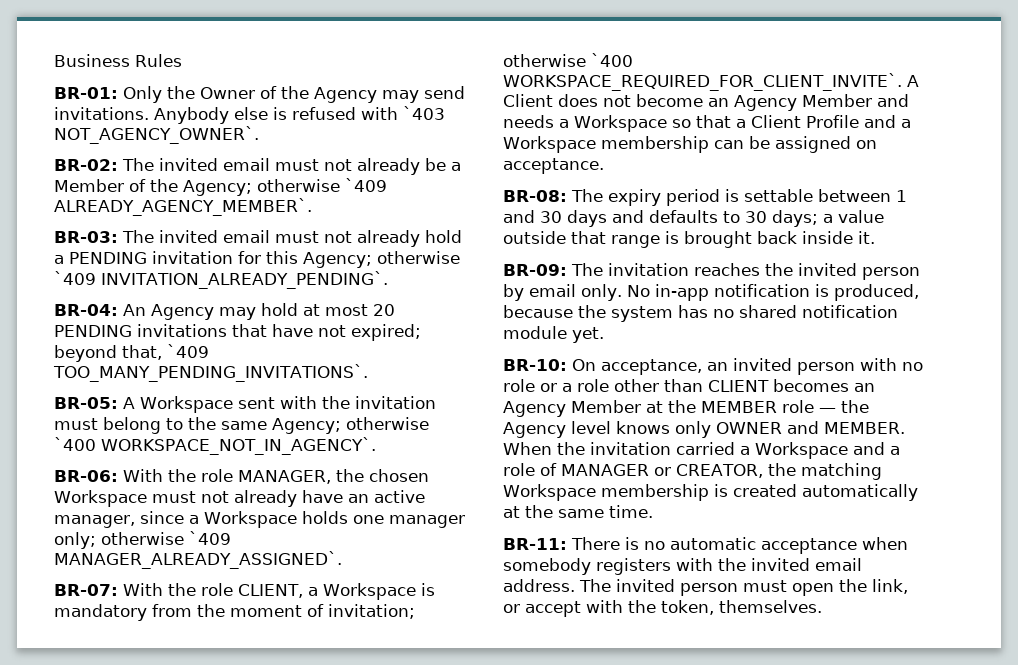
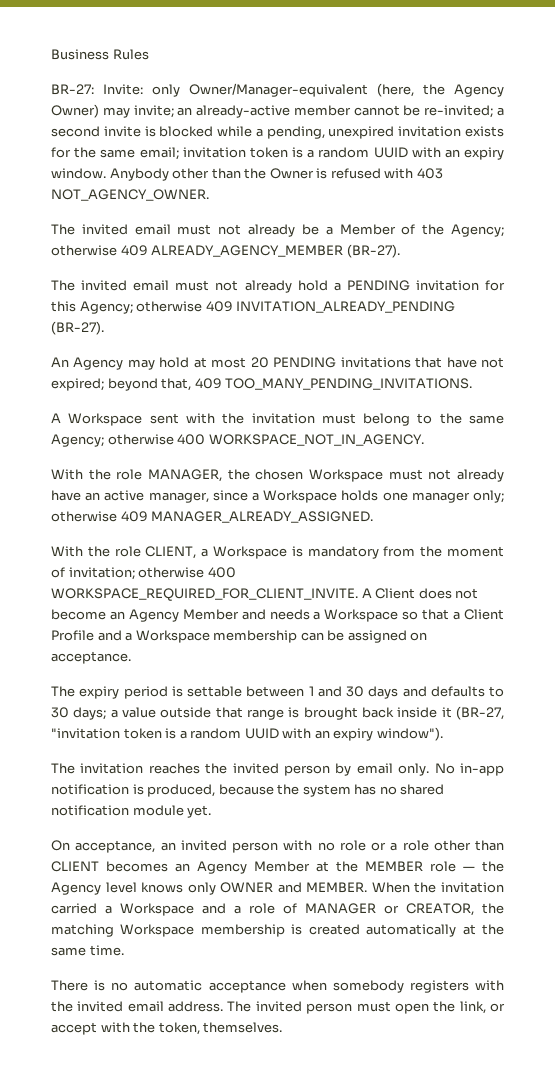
[54,86,465,103] [54,106,445,124] [54,126,259,144] [54,159,118,171] BR-01: Only the Owner of the Agency may send invitations. Anybody else is refused with `403 NOT_AGENCY_OWNER`. // BR-02: -> [51,83,504,97] [51,104,504,118] [51,126,504,139] [51,147,505,160] [51,168,443,181] [51,189,209,201] BR-27: Invite: only Owner/Manager-equivalent (here, the Agency Owner) may invite; an already-active member cannot be re-invited; a second invite is blocked while a pending, unexpired invitation exists for the same email; invitation token is a random UUID with an expiry window. Anybody other than the Owner is refused with 403 NOT_AGENCY_OWNER. //
[345,178,387,192] [54,198,312,216] [54,231,118,243] `409 ALREADY_AGENCY_MEMBER`. // BR-03: -> [120,244,400,258] 409 ALREADY_AGENCY_MEMBER (BR-27). //
[54,271,388,289] [54,304,118,316] `409 INVITATION_ALREADY_PENDING`. // BR-04: -> [205,301,456,313] [51,321,104,335] 409 INVITATION_ALREADY_PENDING (BR-27). //
[167,344,209,358] [53,364,368,382] [54,397,118,409] `409 TOO_MANY_PENDING_INVITATIONS`. // BR-05: -> [194,378,473,390] 409 TOO_MANY_PENDING_INVITATIONS. //
[54,437,376,455] [54,470,118,482] `400 WORKSPACE_NOT_IN_AGENCY`. // BR-06: -> [177,434,424,446] 400 WORKSPACE_NOT_IN_AGENCY. //
[189,531,231,545] [54,551,342,569] [54,584,118,596] `409 MANAGER_ALREADY_ASSIGNED`. // BR-07: -> [120,511,374,523] 409 MANAGER_ALREADY_ASSIGNED. //
[591,53,633,67] [503,73,902,91] `400 WORKSPACE_REQUIRED_FOR_CLIENT_INVITE`. -> [207,567,236,578] [51,588,358,601] 400 WORKSPACE_REQUIRED_FOR_CLIENT_INVITE.
[503,190,567,202] BR-08: -> (131, 657) none
[858,231,875,244] [503,264,567,276] it. // BR-09: -> [441,706,504,720] [51,727,443,741] it (BR-27, "invitation token is a random UUID with an expiry window"). //
[503,359,567,371] BR-10: -> (212, 811) none
[503,538,567,550] BR-11: -> (124, 950) none

